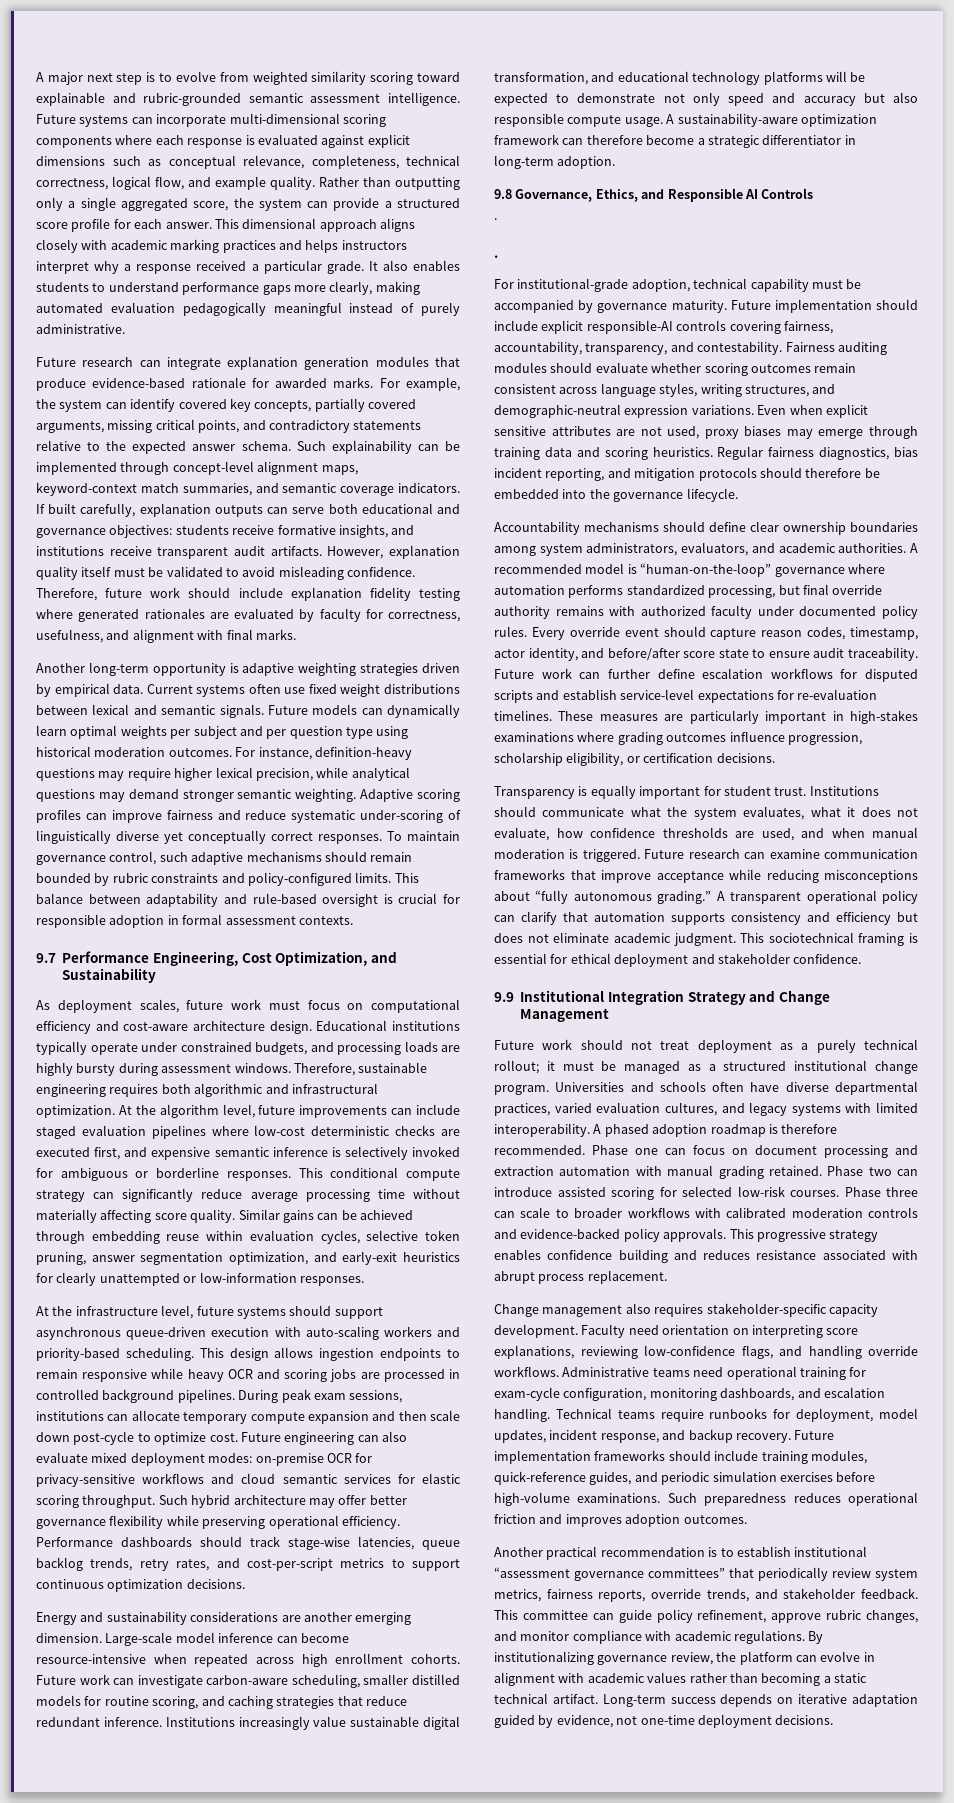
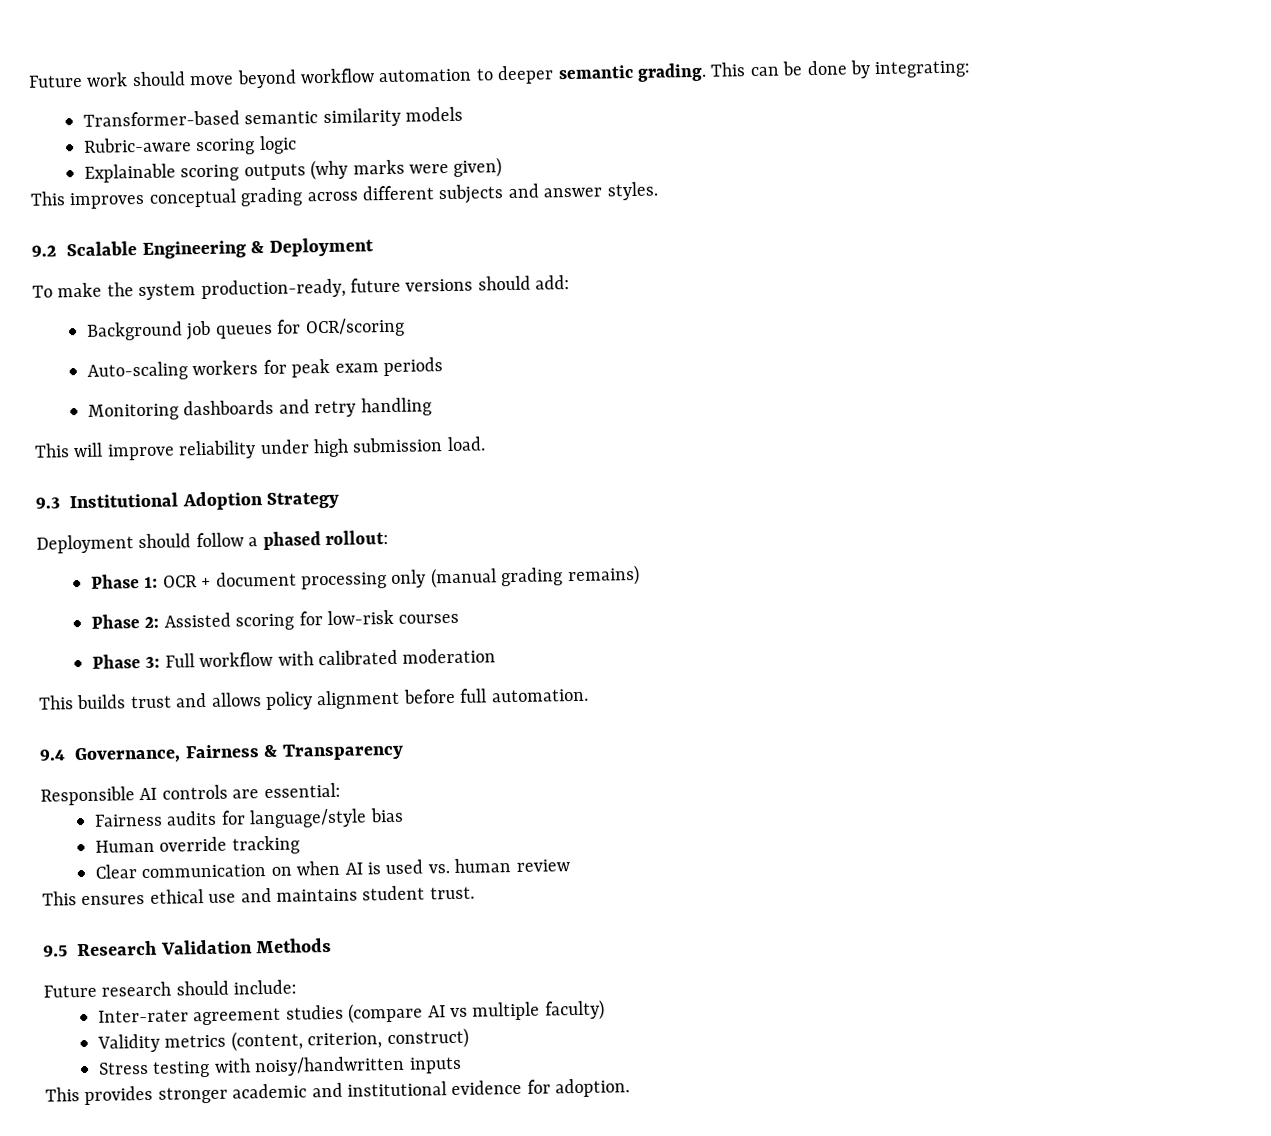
[36,71,460,85] [36,92,460,106] [36,113,386,127] [36,134,410,148] [36,155,460,169] [36,176,460,190] [36,197,461,211] [36,218,415,232] [36,239,407,253] [36,260,461,274] [36,281,420,295] [36,302,460,316] [36,324,125,334] [36,356,460,370] [36,377,460,391] [36,398,416,412] [36,419,422,433] [36,440,460,454] [36,461,358,475] [36,482,460,496] [36,503,461,517] [36,525,415,538] [36,545,460,559] [36,566,415,580] [36,587,460,601] [36,608,460,622] [36,629,296,643] [36,662,460,676] [36,683,460,697] [36,704,460,718] [36,725,409,739] [36,746,412,760] [36,767,410,781] [36,789,460,802] [36,809,461,823] [36,830,460,844] [36,851,413,865] [36,872,419,886] [36,893,460,907] [36,914,353,928] [36,951,397,966] [62,968,157,983] [36,999,460,1013] [36,1020,460,1034] [36,1041,460,1055] [36,1062,428,1076] [36,1083,378,1097] [36,1104,460,1118] [36,1125,460,1139] [36,1146,460,1160] [36,1167,460,1181] [36,1188,461,1202] [36,1209,413,1223] [36,1230,461,1244] [36,1251,461,1265] [36,1272,364,1286] [36,1305,383,1319] [36,1326,461,1340] [36,1347,460,1361] [36,1368,460,1382] [36,1389,403,1403] [36,1410,460,1424] [36,1431,407,1445] [36,1452,373,1466] [36,1473,462,1487] [36,1495,407,1508] [36,1515,400,1529] [36,1536,460,1550] [36,1557,460,1571] [36,1579,245,1592] [36,1611,412,1625] [36,1632,349,1646] [36,1653,461,1667] [36,1674,460,1688] [36,1695,407,1709] [36,1716,460,1730] [494,71,866,85] [494,92,918,106] [494,113,877,127] [494,134,856,148] [494,155,616,169] [494,188,814,202] [494,218,497,220] [494,255,498,258] [494,278,862,292] [494,299,918,313] [494,320,833,334] [494,341,887,355] [494,362,857,376] [494,383,836,397] [494,404,868,418] [494,426,918,439] [494,446,918,460] [494,467,880,481] [494,488,738,502] [494,521,918,535] [494,542,918,556] [494,563,885,577] [494,584,883,598] [494,605,918,619] [494,626,918,640] [494,647,918,661] [494,668,918,682] [494,689,878,703] [494,710,918,724] [494,731,862,745] [494,752,775,766] [494,785,879,799] [494,806,919,820] [494,827,918,841] [494,849,918,862] [494,869,918,883] [494,890,918,904] [494,911,918,925] [494,932,918,946] [494,953,862,967] [494,990,830,1005] [520,1008,610,1022] [494,1039,918,1053] [494,1060,918,1074] [494,1081,918,1095] [494,1102,918,1116] [494,1123,838,1137] [494,1145,918,1158] [494,1165,918,1179] [494,1186,918,1200] [494,1207,918,1218] [494,1228,879,1242] [494,1249,918,1263] [494,1270,667,1284] [494,1303,878,1317] [494,1324,859,1338] [494,1345,918,1359] [494,1366,867,1380] [494,1387,885,1401] [494,1408,918,1422] [494,1429,835,1443] [494,1450,867,1464] [494,1471,876,1485] [494,1492,918,1506] [494,1514,747,1527] [494,1546,868,1560] [494,1567,918,1581] [494,1588,918,1602] [494,1609,918,1623] [494,1630,824,1644] [494,1651,875,1665] [494,1672,867,1686] [494,1693,918,1707] [494,1714,834,1728] A major next step is to evolve from weighted similarity scoring toward explainable and rubric-grounded semantic assessment intelligence. Future systems can incorporate multi-dimensional scoring components where each response is evaluated against explicit dimensions such as conceptual relevance, completeness, technical correctness, logical flow, and example quality. Rather than outputting only a single aggregated score, the system can provide a structured score profile for each answer. This dimensional approach aligns closely with academic marking practices and helps instructors interpret why a response received a particular grade. It also enables students to understand performance gaps more clearly, making automated evaluation pedagogically meaningful instead of purely administrative. // Future research can integrate explanation generation modules that produce evidence-based rationale for awarded marks. For example, the system can identify covered key concepts, partially covered arguments, missing critical points, and contradictory statements relative to the expected answer schema. Such explainability can be implemented through concept-level alignment maps, keyword-context match summaries, and semantic coverage indicators. If built carefully, explanation outputs can serve both educational and governance objectives: students receive formative insights, and institutions receive transparent audit artifacts. However, explanation quality itself must be validated to avoid misleading confidence. Therefore, future work should include explanation fidelity testing where generated rationales are evaluated by faculty for correctness, usefulness, and alignment with final marks. // Another long-term opportunity is adaptive weighting strategies driven by empirical data. Current systems often use fixed weight distributions between lexical and semantic signals. Future models can dynamically learn optimal weights per subject and per question type using historical moderation outcomes. For instance, definition-heavy questions may require higher lexical precision, while analytical questions may demand stronger semantic weighting. Adaptive scoring profiles can improve fairness and reduce systematic under-scoring of linguistically diverse yet conceptually correct responses. To maintain governance control, such adaptive mechanisms should remain bounded by rubric constraints and policy-configured limits. This balance between adaptability and rule-based oversight is crucial for responsible adoption in formal assessment contexts. // 9.7 Performance Engineering, Cost Optimization, and Sustainability // As deployment scales, future work must focus on computational efficiency and cost-aware architecture design. Educational institutions typically operate under constrained budgets, and processing loads are highly bursty during assessment windows. Therefore, sustainable engineering requires both algorithmic and infrastructural optimization. At the algorithm level, future improvements can include staged evaluation pipelines where low-cost deterministic checks are executed first, and expensive semantic inference is selectively invoked for ambiguous or borderline responses. This conditional compute strategy can significantly reduce average processing time without materially affecting score quality. Similar gains can be achieved through embedding reuse within evaluation cycles, selective token pruning, answer segmentation optimization, and early-exit heuristics for clearly unattempted or low-information responses. // At the infrastructure level, future systems should support asynchronous queue-driven execution with auto-scaling workers and priority-based scheduling. This design allows ingestion endpoints to remain responsive while heavy OCR and scoring jobs are processed in controlled background pipelines. During peak exam sessions, institutions can allocate temporary compute expansion and then scale down post-cycle to optimize cost. Future engineering can also evaluate mixed deployment modes: on-premise OCR for privacy-sensitive workflows and cloud semantic services for elastic scoring throughput. Such hybrid architecture may offer better governance flexibility while preserving operational efficiency. Performance dashboards should track stage-wise latencies, queue backlog trends, retry rates, and cost-per-script metrics to support continuous optimization decisions. // Energy and sustainability considerations are another emerging dimension. Large-scale model inference can become resource-intensive when repeated across high enrollment cohorts. Future work can investigate carbon-aware scheduling, smaller distilled models for routine scoring, and caching strategies that reduce redundant inference. Institutions increasingly value sustainable digital transformation, and educational technology platforms will be expected to demonstrate not only speed and accuracy but also responsible compute usage. A sustainability-aware optimization framework can therefore become a strategic differentiator in long-term adoption. // 9.8 Governance, Ethics, and Responsible AI Controls // . // . // For institutional-grade adoption, technical capability must be accompanied by governance maturity. Future implementation should include explicit responsible-AI controls covering fairness, accountability, transparency, and contestability. Fairness auditing modules should evaluate whether scoring outcomes remain consistent across language styles, writing structures, and demographic-neutral expression variations. Even when explicit sensitive attributes are not used, proxy biases may emerge through training data and scoring heuristics. Regular fairness diagnostics, bias incident reporting, and mitigation protocols should therefore be embedded into the governance lifecycle. // Accountability mechanisms should define clear ownership boundaries among system administrators, evaluators, and academic authorities. A recommended model is “human-on-the-loop” governance where automation performs standardized processing, but final override authority remains with authorized faculty under documented policy rules. Every override event should capture reason codes, timestamp, actor identity, and before/after score state to ensure audit traceability. Future work can further define escalation workflows for disputed scripts and establish service-level expectations for re-evaluation timelines. These measures are particularly important in high-stakes examinations where grading outcomes influence progression, scholarship eligibility, or certification decisions. // Transparency is equally important for student trust. Institutions should communicate what the system evaluates, what it does not evaluate, how confidence thresholds are used, and when manual moderation is triggered. Future research can examine communication frameworks that improve acceptance while reducing misconceptions about “fully autonomous grading.” A transparent operational policy can clarify that automation supports consistency and efficiency but does not eliminate academic judgment. This sociotechnical framing is essential for ethical deployment and stakeholder confidence. // 9.9 Institutional Integration Strategy and Change Management // Future work should not treat deployment as a purely technical rollout; it must be managed as a structured institutional change program. Universities and schools often have diverse departmental practices, varied evaluation cultures, and legacy systems with limited interoperability. A phased adoption roadmap is therefore recommended. Phase one can focus on document processing and extraction automation with manual grading retained. Phase two can introduce assisted scoring for selected low-risk courses. Phase three can scale to broader workflows with calibrated moderation controls and evidence-backed policy approvals. This progressive strategy enables confidence building and reduces resistance associated with abrupt process replacement. // Change management also requires stakeholder-specific capacity development. Faculty need orientation on interpreting score explanations, reviewing low-confidence flags, and handling override workflows. Administrative teams need operational training for exam-cycle configuration, monitoring dashboards, and escalation handling. Technical teams require runbooks for deployment, model updates, incident response, and backup recovery. Future implementation frameworks should include training modules, quick-reference guides, and periodic simulation exercises before high-volume examinations. Such preparedness reduces operational friction and improves adoption outcomes. // Another practical recommendation is to establish institutional “assessment governance committees” that periodically review system metrics, fairness reports, override trends, and stakeholder feedback. This committee can guide policy refinement, approve rubric changes, and monitor compliance with academic regulations. By institutionalizing governance review, the platform can evolve in alignment with academic values rather than becoming a static technical artifact. Long-term success depends on iterative adaptation guided by evidence, not one-time deployment decisions. -> [28,60,972,89] [82,106,464,128] [82,135,297,156] [83,157,503,183] [30,181,659,210] [31,237,375,259] [32,275,571,301] [85,317,405,341] [86,357,443,381] [87,397,432,421] [34,436,486,461] [35,491,340,511] [36,530,389,554] [90,564,640,590] [90,609,460,631] [91,648,497,669] [38,688,589,711] [39,742,405,765] [40,782,341,806] [93,807,404,829] [94,835,300,855] [94,858,570,879] [42,885,475,906] [43,937,333,957] [43,979,298,998] [97,999,605,1026] [96,1027,469,1053] [97,1055,462,1078] [45,1078,631,1106] Future work should move beyond workflow automation to deeper semantic grading. This can be done by integrating: // Transformer-based semantic similarity models // Rubric-aware scoring logic // Explainable scoring outputs (why marks were given) // This improves conceptual grading across different subjects and answer styles. // 9.2 Scalable Engineering & Deployment // To make the system production-ready, future versions should add: // Background job queues for OCR/scoring // Auto-scaling workers for peak exam periods // Monitoring dashboards and retry handling // This will improve reliability under high submission load. // 9.3 Institutional Adoption Strategy // Deployment should follow a phased rollout: // Phase 1: OCR + document processing only (manual grading remains) // Phase 2: Assisted scoring for low-risk courses // Phase 3: Full workflow with calibrated moderation // This builds trust and allows policy alignment before full automation. // 9.4 Governance, Fairness & Transparency // Responsible AI controls are essential: // Fairness audits for language/style bias // Human override tracking // Clear communication on when AI is used vs. human review // This ensures ethical use and maintains student trust. // 9.5 Research Validation Methods // Future research should include: // Inter-rater agreement studies (compare AI vs multiple faculty) // Validity metrics (content, criterion, construct) // Stress testing with noisy/handwritten inputs // This provides stronger academic and institutional evidence for adoption.

